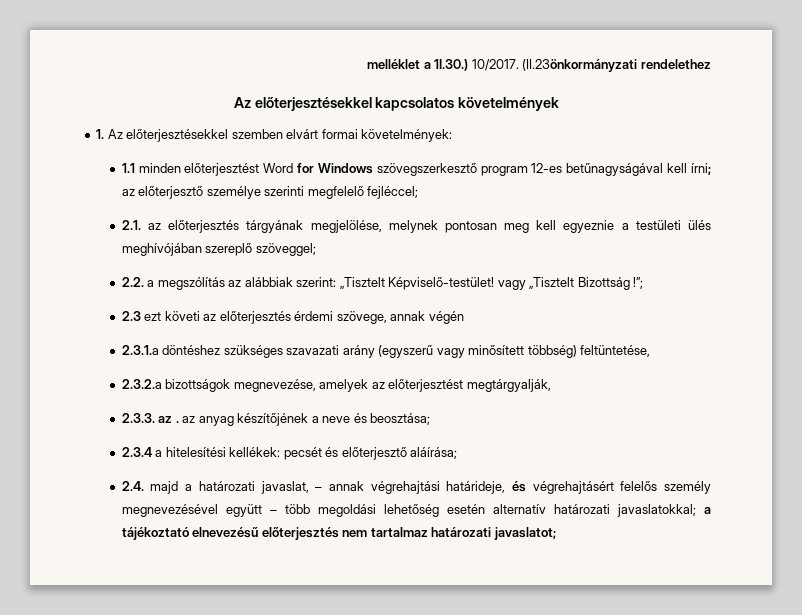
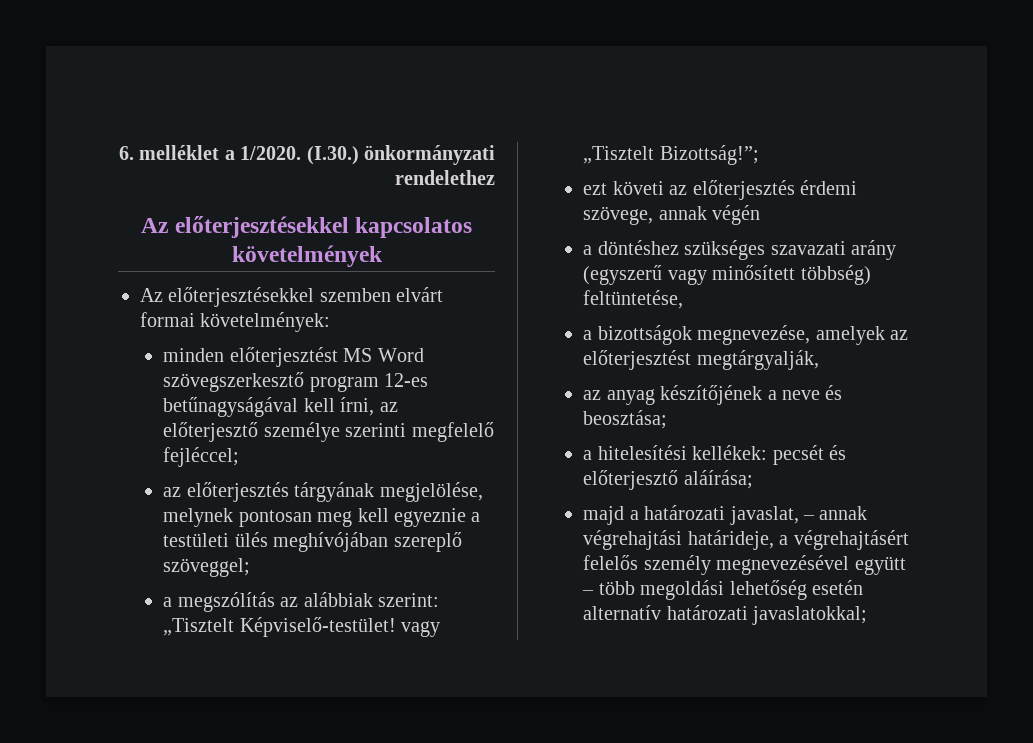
(367, 64) none -> [119,146,134,160] 6.
[434,59,638,72] 1I.30.) 10/2017. (II.23önkormányzati -> [240,145,495,165] 1/2020. (I.30.) önkormányzati
[96,129,105,139] 1. -> (383, 256) none
[121,163,135,173] 1.1 -> (331, 322) none
[263,163,373,174] Word for Windows -> [343,348,424,362] MS Word
[691,163,711,175] írni; -> [340,397,375,416] írni,
[121,220,141,230] 2.1. -> (240, 457) none
[121,277,144,287] 2.2. -> (251, 567) none
[577,277,644,290] [121,311,141,321] Bizottság !”; // 2.3 -> [659,145,759,165] Bizottság!”; //
[121,345,159,355] 2.3.1.a -> [583,245,593,255] a
[121,379,162,389] 2.3.2.a -> [583,330,593,340] a
[121,413,179,423] 2.3.3. az . -> (819, 360) none
[121,447,152,457] 2.3.4 -> (668, 419) none
[121,481,144,491] 2.4. -> (753, 479) none
[511,481,526,492] és -> [779,535,789,545] a
[704,507,712,514] [121,527,556,540] a tájékoztató elnevezésű előterjesztés nem tartalmaz határozati javaslatot; -> (868, 615) none

